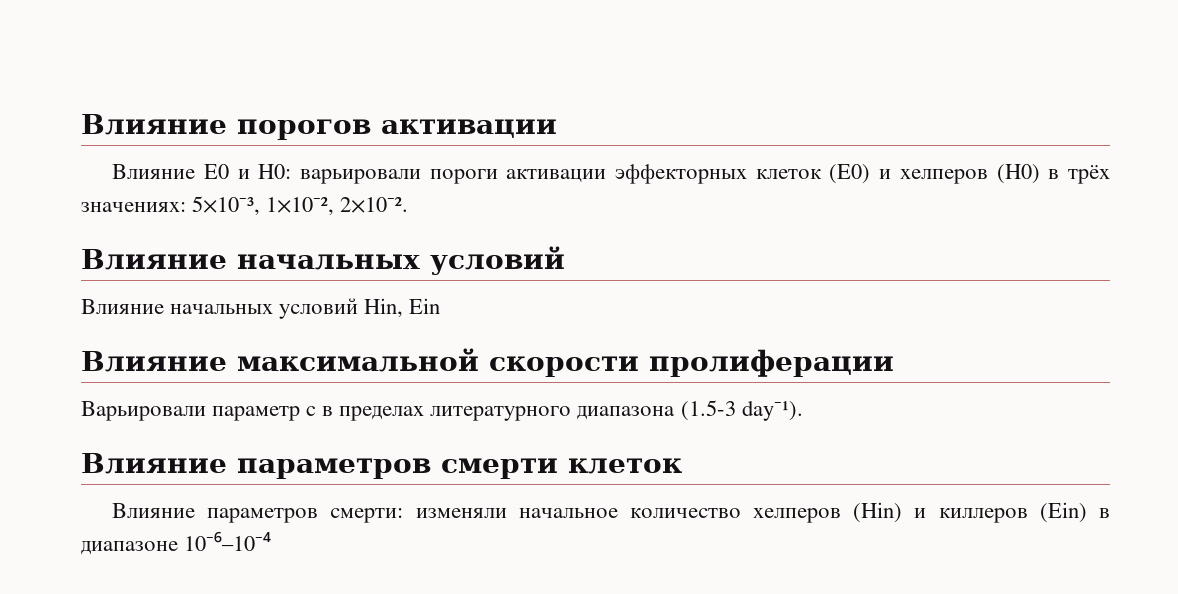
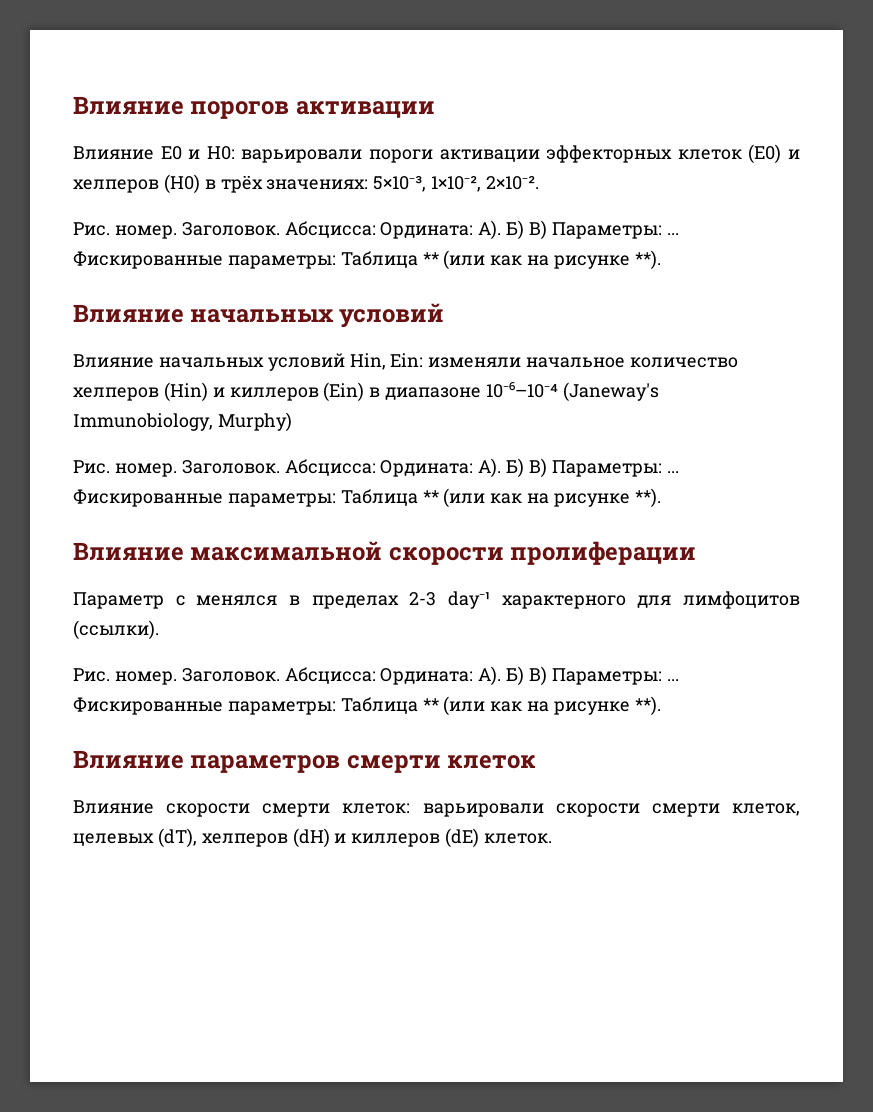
(409, 205) none -> [73,220,679,240] [73,250,661,270] // Рис. номер. Заголовок. Абсцисса: Ордината: А). Б) В) Параметры: ... Фискированные параметры: Таблица ** (или как на рисунке **).
[409,298,441,314] [81,348,894,377] [81,400,803,421] [81,453,682,479] [112,503,404,523] Ein // Влияние максимальной скорости пролиферации // Варьировали параметр c в пределах литературного диапазона (1.5-3 day⁻¹). // Влияние параметров смерти клеток // Влияние параметров смерти: -> [390,353,424,367] Ein:
(272, 541) none -> [562,382,659,402] [73,412,292,432] [73,458,679,478] [73,488,661,508] [73,541,697,565] [73,591,800,609] [73,620,159,640] [73,666,679,686] [73,696,661,716] [73,750,537,773] [73,800,800,817] [73,828,553,848] (Janeway's Immunobiology, Murphy) // Рис. номер. Заголовок. Абсцисса: Ордината: А). Б) В) Параметры: ... Фискированные параметры: Таблица ** (или как на рисунке **). // Влияние максимальной скорости пролиферации // Параметр c менялся в пределах 2-3 day⁻¹ характерного для лимфоцитов (ссылки). // Рис. номер. Заголовок. Абсцисса: Ордината: А). Б) В) Параметры: ... Фискированные параметры: Таблица ** (или как на рисунке **). // Влияние параметров смерти клеток // Влияние скорости смерти клеток: варьировали скорости смерти клеток, целевых (dT), хелперов (dH) и киллеров (dE) клеток.

